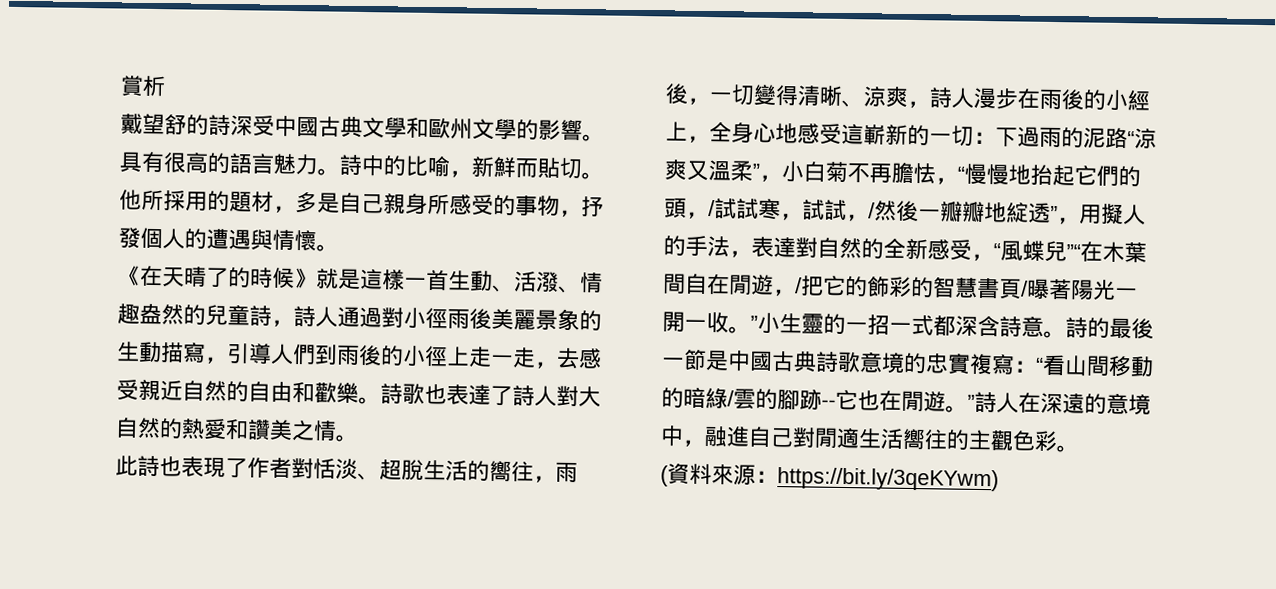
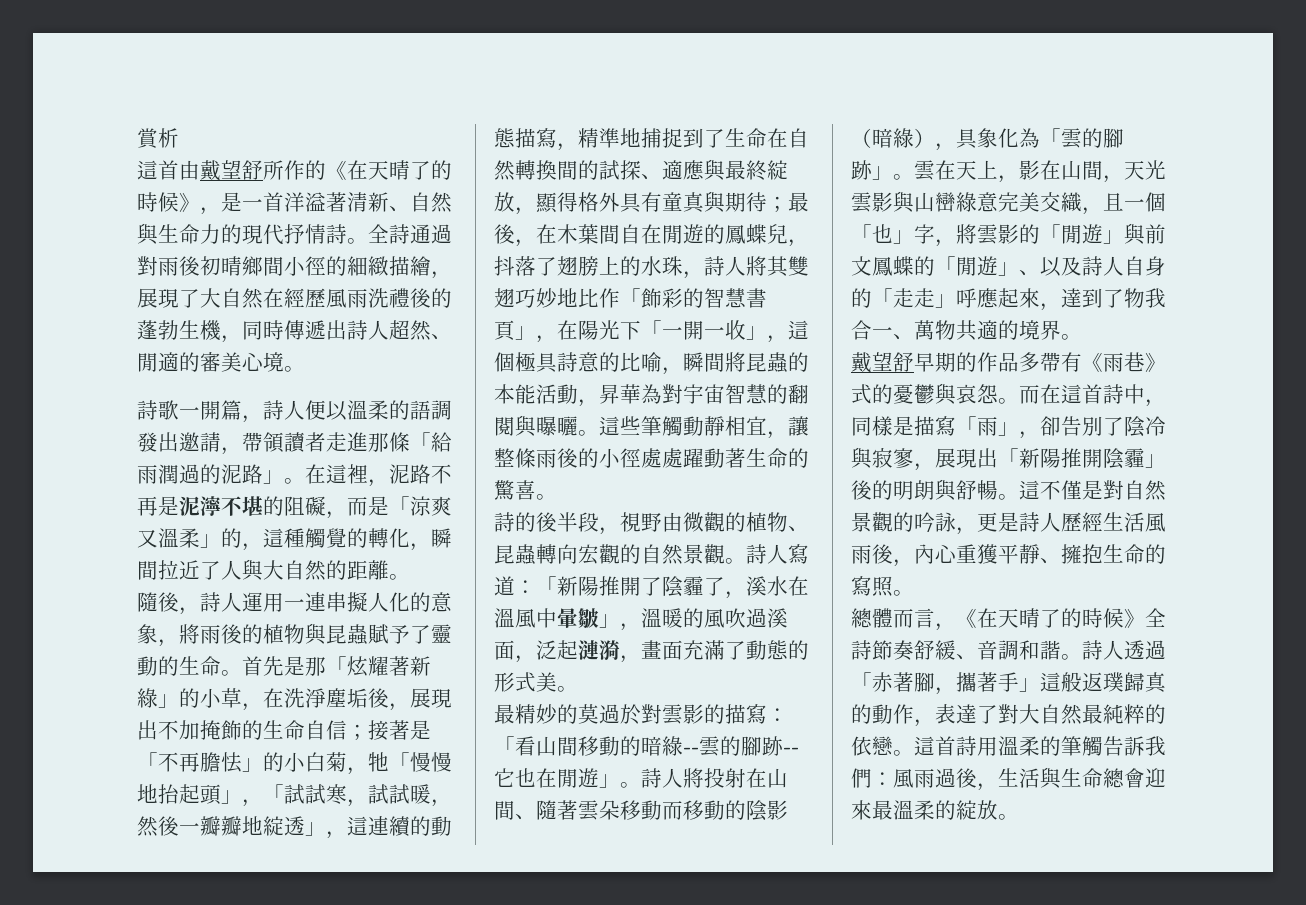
[120,113,605,142] [119,151,604,180] [119,189,604,218] [118,227,339,252] [118,265,603,294] [117,303,602,331] [116,341,602,370] [116,379,601,407] [115,417,358,442] [115,455,578,483] [665,83,1151,111] [665,121,1157,149] [664,159,1141,187] [664,197,715,220] 戴望舒的詩深受中國古典文學和歐州文學的影響。具有很高的語言魅力。詩中的比喻，新鮮而貼切。他所採用的題材，多是自己親身所感受的事物，抒發個人的遭遇與情懷。 // 《在天晴了的時候》就是這樣一首生動、活潑、情趣盎然的兒童詩，詩人通過對小徑雨後美麗景象的生動描寫，引導人們到雨後的小徑上走一走，去感受親近自然的自由和歡樂。詩歌也表達了詩人對大自然的熱愛和讚美之情。 // 此詩也表現了作者對恬淡、超脫生活的嚮往，雨後，一切變得清晰、涼爽，詩人漫步在雨後的小經上，全身心地感受這嶄新的一切：下過雨的泥路“涼爽又溫柔”，小白菊不再膽怯，“慢慢地抬起它們的頭，/ -> [137,160,452,181] [137,192,452,215] [137,223,452,245] [137,256,452,279] [137,288,452,309] [137,320,452,343] [137,352,305,372] [137,400,452,423] [137,432,452,455] [137,464,452,487] [137,496,452,519] [137,528,452,551] [137,559,410,581] [137,592,452,615] [137,623,452,647] [137,656,431,677] [137,688,452,711] [137,720,431,741] [137,752,452,775] [137,784,284,807] 這首由戴望舒所作的《在天晴了的時候》，是一首洋溢著清新、自然與生命力的現代抒情詩。全詩通過對雨後初晴鄉間小徑的細緻描繪，展現了大自然在經歷風雨洗禮後的蓬勃生機，同時傳遞出詩人超然、閒適的審美心境。 // 詩歌一開篇，詩人便以溫柔的語調發出邀請，帶領讀者走進那條「給雨潤過的泥路」。在這裡，泥路不再是泥濘不堪的阻礙，而是「涼爽又溫柔」的，這種觸覺的轉化，瞬間拉近了人與大自然的距離。 // 隨後，詩人運用一連串擬人化的意象，將雨後的植物與昆蟲賦予了靈動的生命。首先是那「炫耀著新綠」的小草，在洗淨塵垢後，展現出不加掩飾的生命自信；接著是「不再膽怯」的小白菊，牠「慢慢地抬起頭」，「
[846,202,875,222] ，/ -> [410,784,452,807] 暖，
[1050,203,1146,225] [663,235,1147,263] [663,273,1138,301] [662,311,1154,340] [661,349,1044,376] ”，用擬人的手法，表達對自然的全新感受，“風蝶兒”“在木葉間自在閒遊，/把它的飾彩的智慧書頁/曝著陽光一開一收。”小生靈的一招一式都深含詩意。詩的最後一節是中國古典詩歌意境的忠實複寫：“ -> [305,816,452,839] [494,128,809,151] [494,159,788,181] [494,191,809,215] [494,224,809,247] [494,256,809,279] [494,288,767,308] [494,320,809,343] [494,352,809,375] [494,384,809,407] [494,415,809,439] [494,448,809,468] [494,480,557,500] [494,512,809,535] [494,544,809,565] [494,576,809,599] [494,608,788,631] [494,640,809,663] [494,672,578,692] [494,704,788,725] [494,736,515,754] 」，這連續的動態描寫，精準地捕捉到了生命在自然轉換間的試探、適應與最終綻放，顯得格外具有童真與期待；最後，在木葉間自在閒遊的鳳蝶兒，抖落了翅膀上的水珠，詩人將其雙翅巧妙地比作「飾彩的智慧書頁」，在陽光下「一開一收」，這個極具詩意的比喻，瞬間將昆蟲的本能活動，昇華為對宇宙智慧的翻閱與曝曬。這些筆觸動靜相宜，讓整條雨後的小徑處處躍動著生命的驚喜。 // 詩的後半段，視野由微觀的植物、昆蟲轉向宏觀的自然景觀。詩人寫道：「新陽推開了陰霾了，溪水在溫風中暈皺」，溫暖的風吹過溪面，泛起漣漪，畫面充滿了動態的形式美。 // 最精妙的莫過於對雲影的描寫：「
[727,390,734,407] / -> [683,747,699,754] --
[945,391,1151,416] [660,425,1079,453] [660,463,999,492] 。”詩人在深遠的意境中，融進自己對閒適生活嚮往的主觀色彩。 // (資料來源：https://bit.ly/3qeKYwm) -> [599,768,788,788] [494,800,788,821] [851,128,1124,151] [851,160,1166,183] [851,191,1166,215] [851,223,1166,247] [851,256,1166,277] [851,288,1166,311] [851,320,1082,341] [851,352,1166,373] [851,383,1166,407] [851,416,1166,439] [851,447,1166,471] [851,479,1166,501] [851,512,1166,535] [851,544,1166,567] [851,576,914,597] [851,608,1166,631] [851,640,1166,661] [851,672,1166,695] [851,704,1166,727] [851,736,1166,756] [851,767,1166,791] [851,800,1019,820] 」。詩人將投射在山間、隨著雲朵移動而移動的陰影（暗綠），具象化為「雲的腳跡」。雲在天上，影在山間，天光雲影與山巒綠意完美交織，且一個「也」字，將雲影的「閒遊」與前文鳳蝶的「閒遊」、以及詩人自身的「走走」呼應起來，達到了物我合一、萬物共適的境界。 // 戴望舒早期的作品多帶有《雨巷》式的憂鬱與哀怨。而在這首詩中，同樣是描寫「雨」，卻告別了陰冷與寂寥，展現出「新陽推開陰霾」後的明朗與舒暢。這不僅是對自然景觀的吟詠，更是詩人歷經生活風雨後，內心重獲平靜、擁抱生命的寫照。 // 總體而言，《在天晴了的時候》全詩節奏舒緩、音調和諧。詩人透過「赤著腳，攜著手」這般返璞歸真的動作，表達了對大自然最純粹的依戀。這首詩用溫柔的筆觸告訴我們：風雨過後，生活與生命總會迎來最溫柔的綻放。

